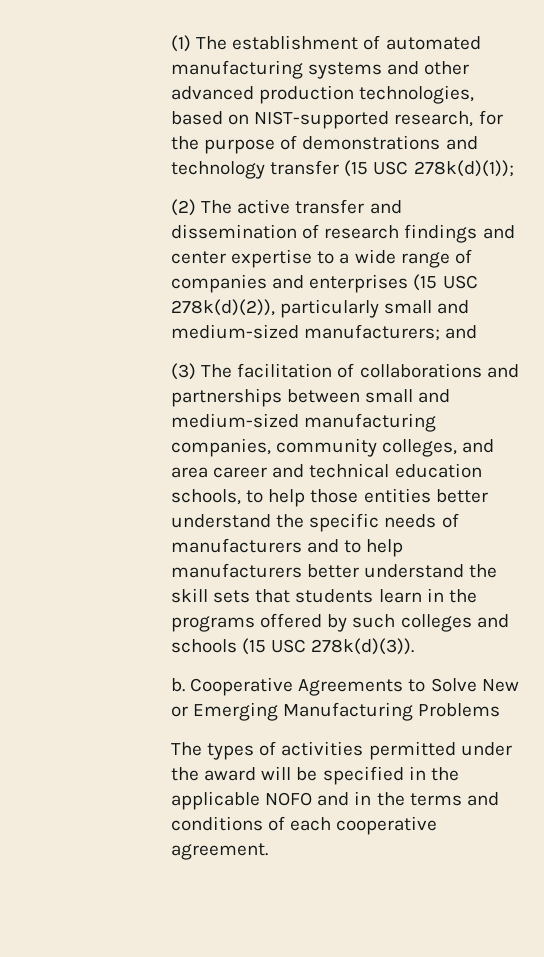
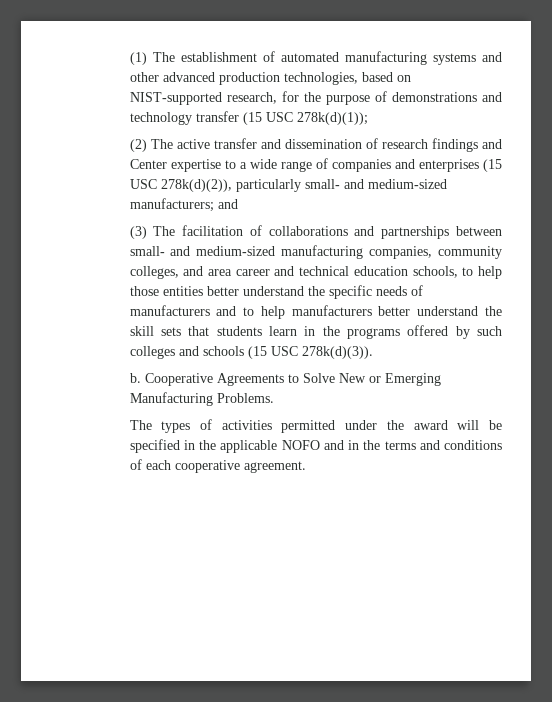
[171,251,227,264] center -> [129,159,167,169] Center
[384,300,433,314] small -> [304,179,340,189] small-
[365,389,414,403] small -> [129,246,165,256] small-
[418,703,501,717] Problems -> [216,393,274,403] Problems.

